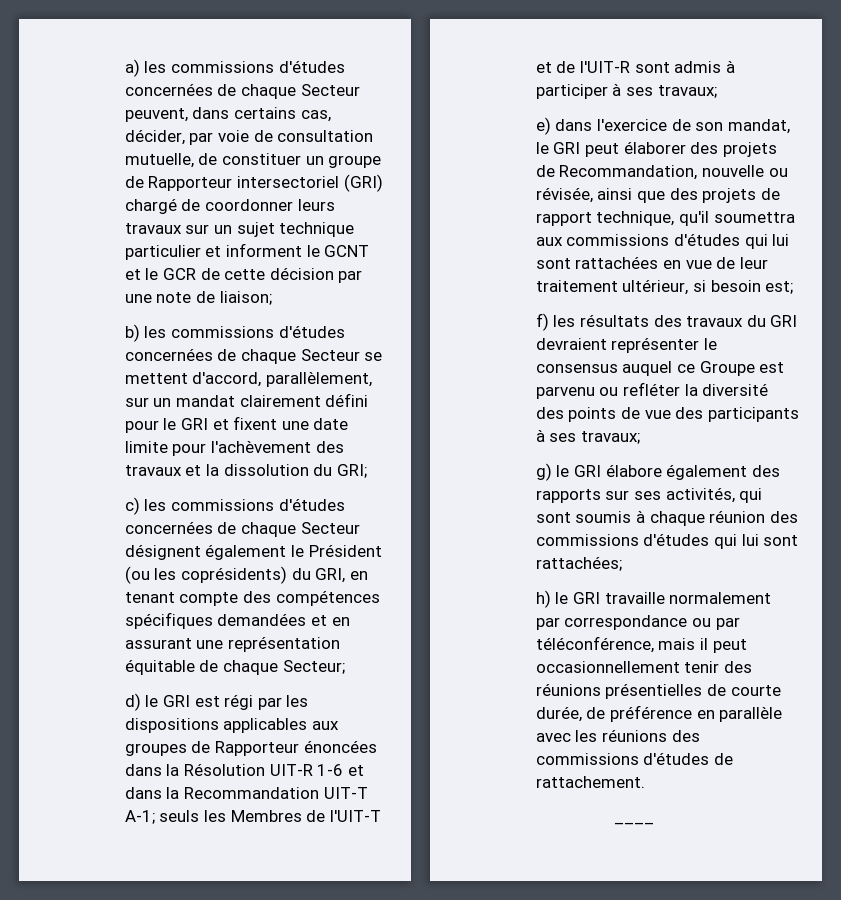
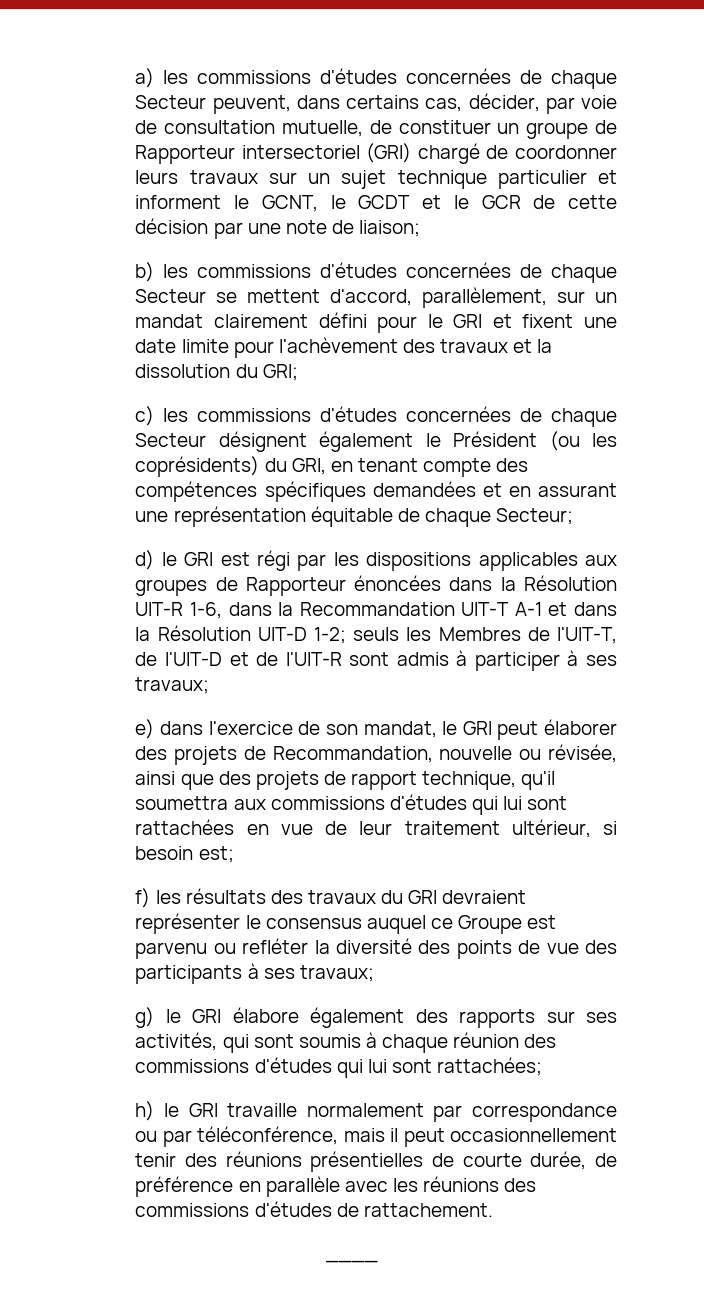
[324,245,370,257] GCNT -> [261,195,411,212] GCNT, le GCDT
[317,764,364,776] 1-6 et -> [190,602,223,619] 1-6,
[124,810,155,824] A-1; -> [514,602,617,616] [135,625,347,644] A-1 et dans la Résolution UIT-D 1-2;
[329,810,381,822] l'UIT-T -> [556,627,617,644] [135,652,222,666] l'UIT-T, de l'UIT-D

